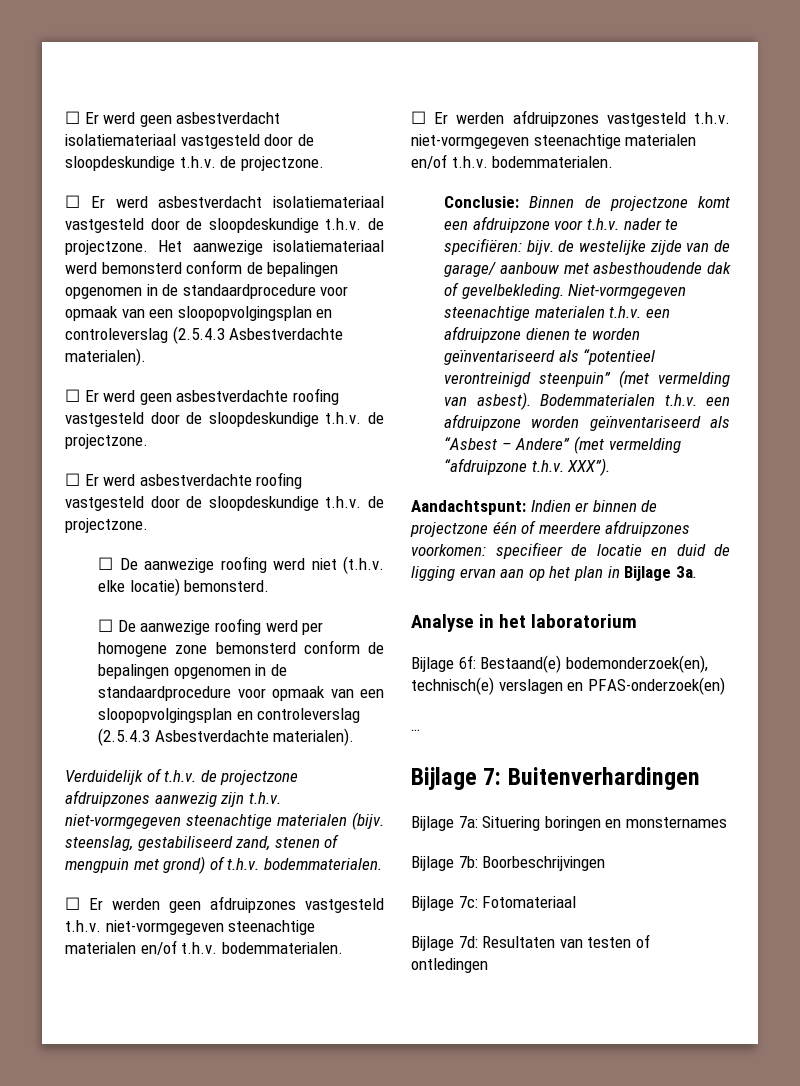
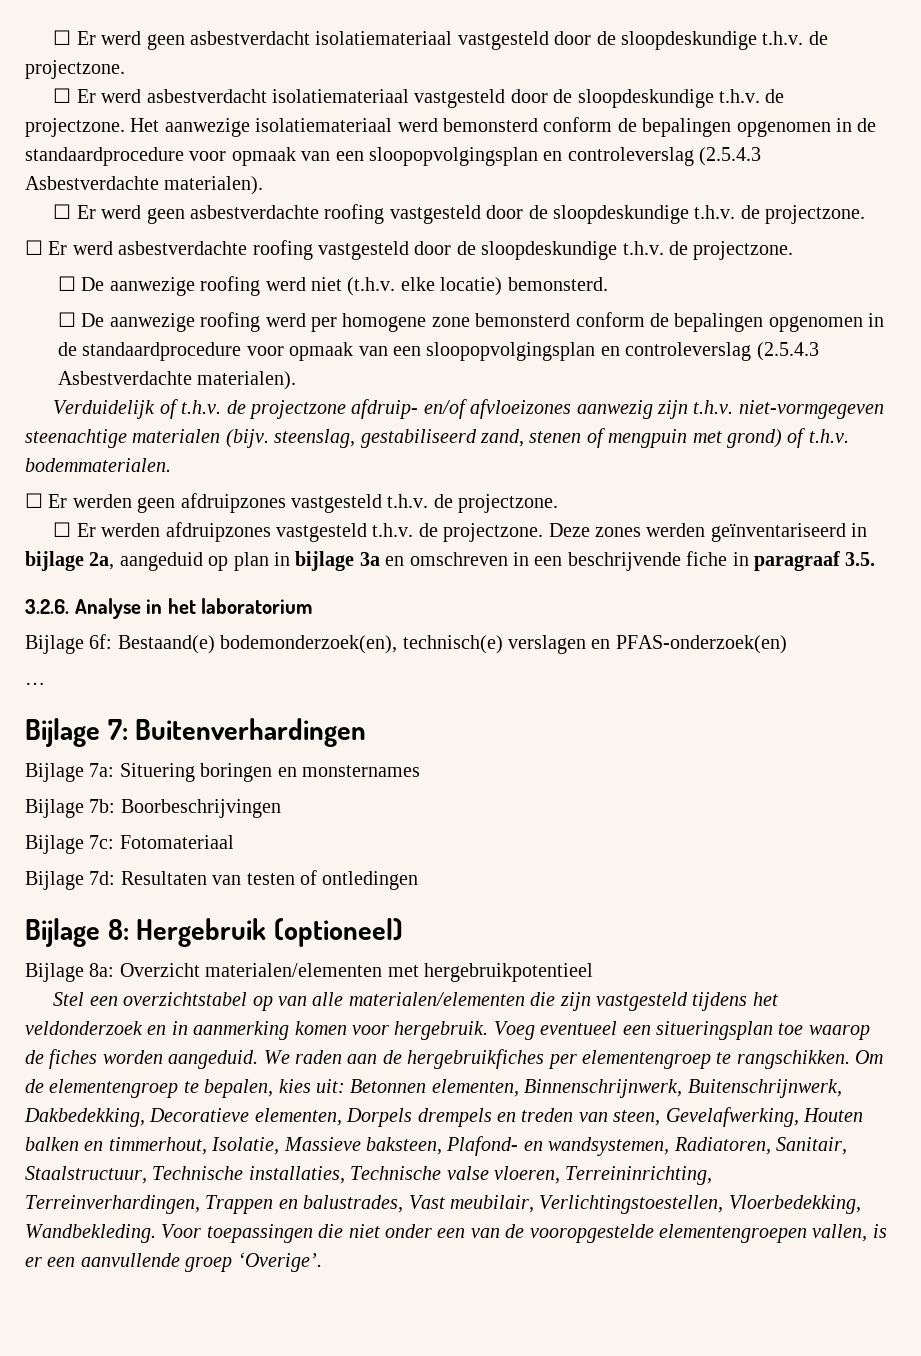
[65,790,150,807] afdruipzones -> [351,399,572,419] afdruip- en/of afvloeizones
[105,920,316,935] [65,940,343,955] niet-vormgegeven steenachtige materialen en/of t.h.v. bodemmaterialen. -> [433,494,559,513] de projectzone.
[411,134,697,149] [411,154,614,169] [444,196,730,211] [444,216,679,233] [444,238,730,255] [444,262,731,277] [444,282,687,299] [444,306,670,321] [444,326,640,343] [444,349,656,365] [444,370,730,388] [444,392,730,410] [444,414,730,431] [444,436,681,454] [444,458,611,476] [411,500,658,515] [410,520,691,537] [411,542,730,559] [411,566,697,581] niet-vormgegeven steenachtige materialen en/of t.h.v. bodemmaterialen. // Conclusie: Binnen de projectzone komt een afdruipzone voor t.h.v. nader te specifiëren: bijv. de westelijke zijde van de garage/ aanbouw met asbesthoudende dak of gevelbekleding. Niet-vormgegeven steenachtige materialen t.h.v. een afdruipzone dienen te worden geïnventariseerd als “potentieel verontreinigd steenpuin” (met vermelding van asbest). Bodemmaterialen t.h.v. een afdruipzone worden geïnventariseerd als “Asbest – Andere” (met vermelding “afdruipzone t.h.v. XXX”). // Aandachtspunt: Indien er binnen de projectzone één of meerdere afdruipzones voorkomen: specifieer de locatie en duid de ligging ervan aan op het plan in Bijlage 3a. // -> [418,523,868,542] [25,551,876,571] [25,599,69,614] de projectzone. Deze zones werden geïnventariseerd in bijlage 2a, aangeduid op plan in bijlage 3a en omschreven in een beschrijvende fiche in paragraaf 3.5. // 3.2.6.
(488, 965) none -> [25,918,403,947] [25,963,593,982] [53,992,778,1011] [25,1021,870,1040] [25,1049,884,1069] [25,1079,842,1098] [24,1107,863,1127] [25,1136,847,1156] [25,1166,713,1185] [25,1195,861,1214] [25,1224,887,1243] [25,1252,322,1272] // Bijlage 8: Hergebruik (optioneel) // Bijlage 8a: Overzicht materialen/elementen met hergebruikpotentieel // Stel een overzichtstabel op van alle materialen/elementen die zijn vastgesteld tijdens het veldonderzoek en in aanmerking komen voor hergebruik. Voeg eventueel een situeringsplan toe waarop de fiches worden aangeduid. We raden aan de hergebruikfiches per elementengroep te rangschikken. Om de elementengroep te bepalen, kies uit: Betonnen elementen, Binnenschrijnwerk, Buitenschrijnwerk, Dakbedekking, Decoratieve elementen, Dorpels drempels en treden van steen, Gevelafwerking, Houten balken en timmerhout, Isolatie, Massieve baksteen, Plafond- en wandsystemen, Radiatoren, Sanitair, Staalstructuur, Technische installaties, Technische valse vloeren, Terreininrichting, Terreinverhardingen, Trappen en balustrades, Vast meubilair, Verlichtingstoestellen, Vloerbedekking, Wandbekleding. Voor toepassingen die niet onder een van de vooropgestelde elementengroepen vallen, is er een aanvullende groep ‘Overige’.

